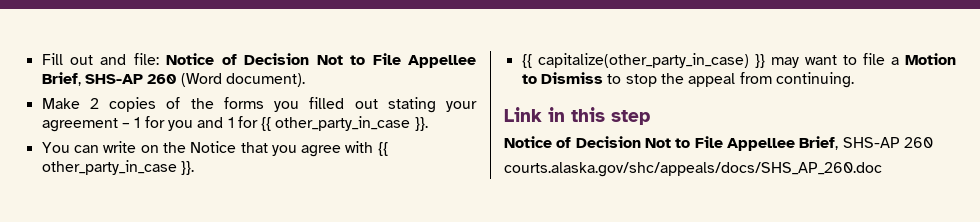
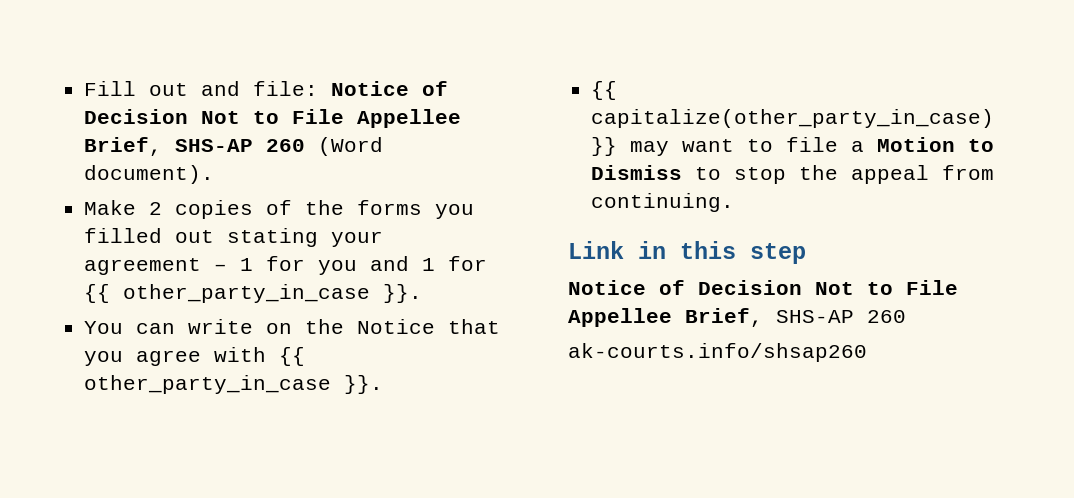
[504,162,882,177] courts.alaska.gov/shc/appeals/docs/SHS_AP_260.doc -> [568,343,867,362] ak-courts.info/shsap260

